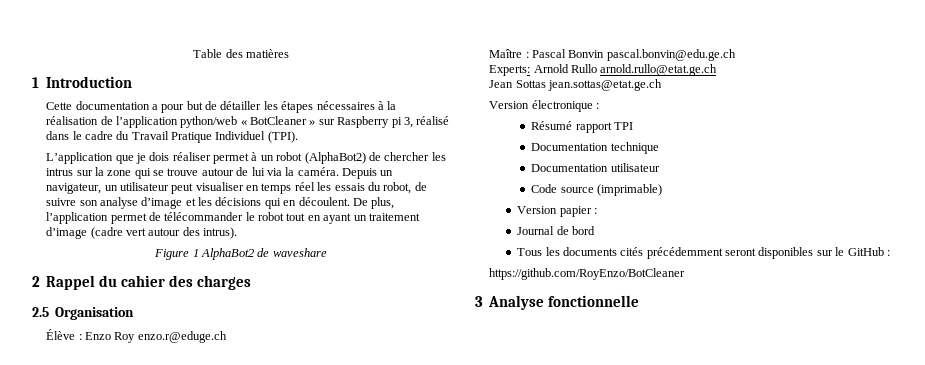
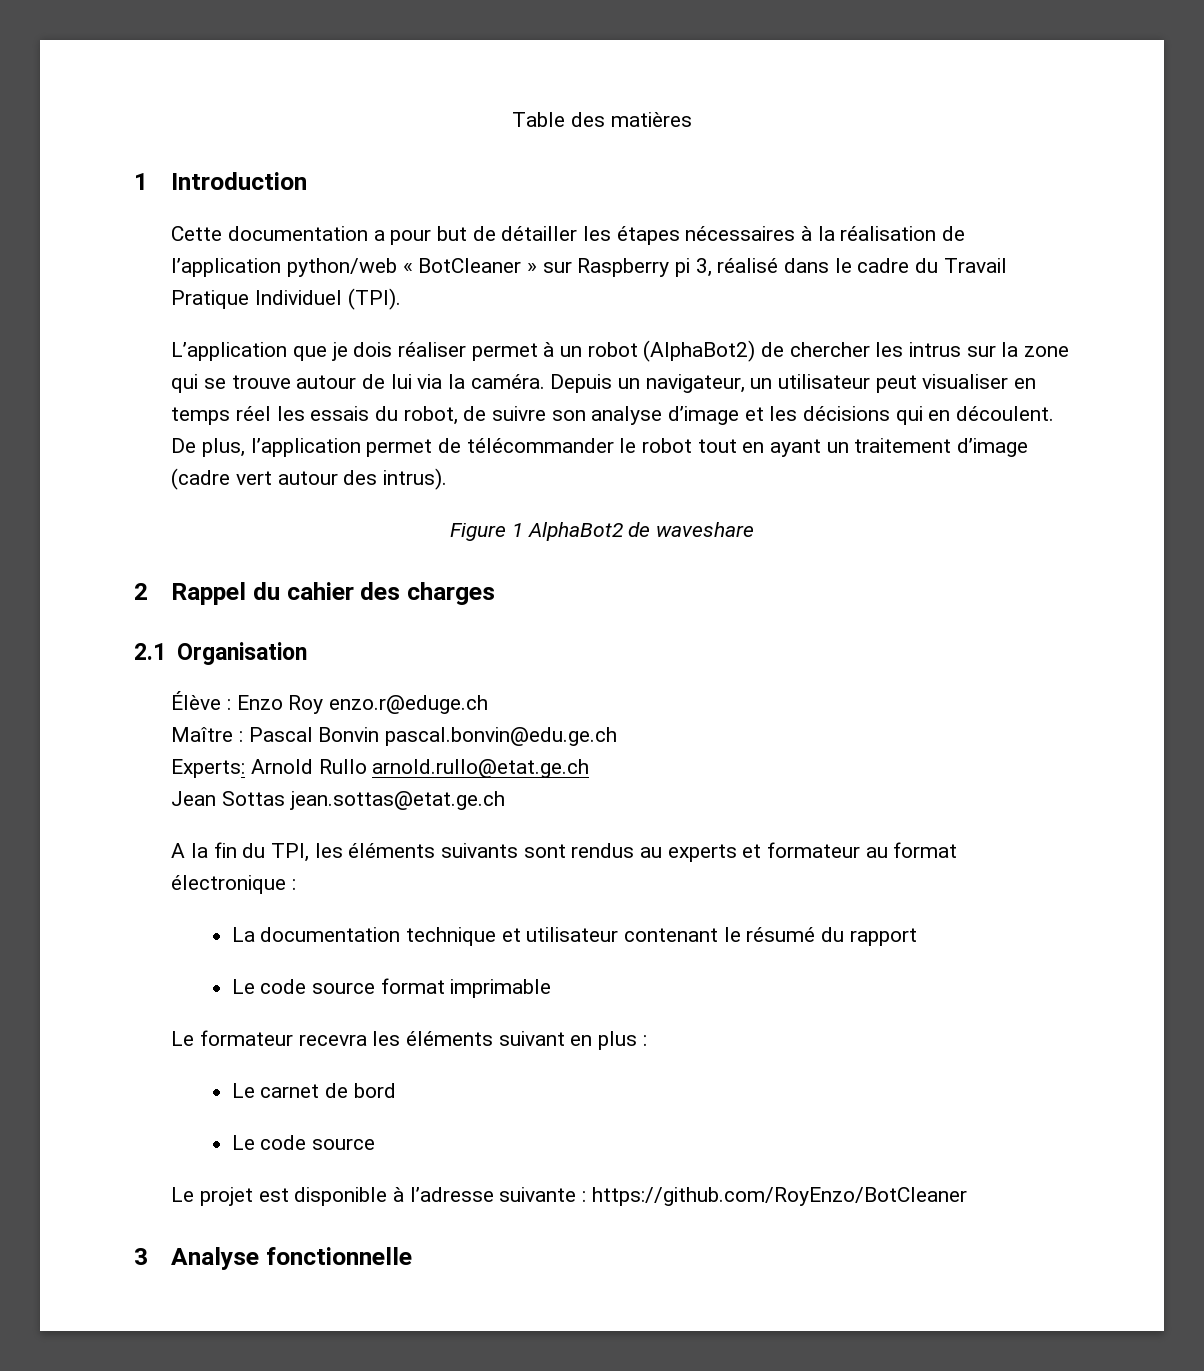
[32,307,49,317] 2.5 -> [134,643,166,660] 2.1
[489,100,599,112] [531,121,634,133] [531,142,659,154] [531,163,660,172] [531,184,663,196] [517,206,597,217] [517,226,555,235] Version électronique : // Résumé rapport TPI // Documentation technique // Documentation utilisateur // Code source (imprimable) // Version papier : // Journal -> [171,842,958,862] [171,875,296,894] [231,927,917,946] [231,978,552,998] [171,1030,647,1050] [231,1083,320,1098] A la fin du TPI, les éléments suivants sont rendus au experts et formateur au format électronique : // La documentation technique et utilisateur contenant le résumé du rapport // Le code source format imprimable // Le formateur recevra les éléments suivant en plus : // Le carnet
[517,247,890,259] Tous les documents cités précédemment seront disponibles sur le GitHub : // -> [231,1135,376,1150] [171,1187,586,1206] Le code source // Le projet est disponible à l’adresse suivante :

